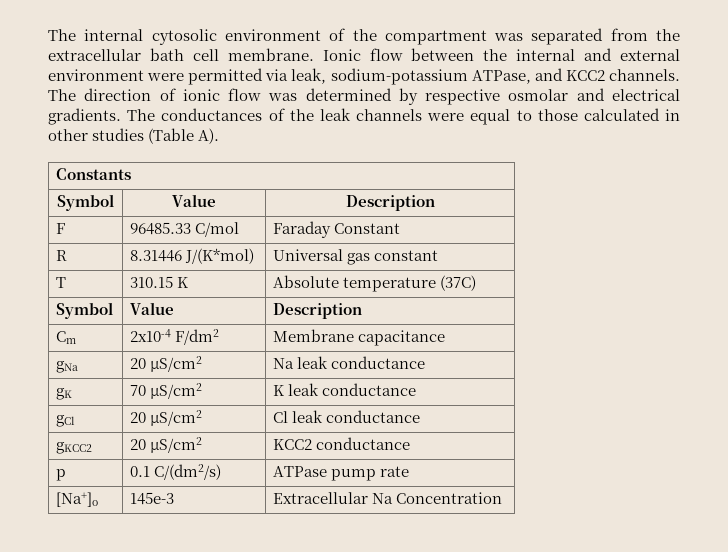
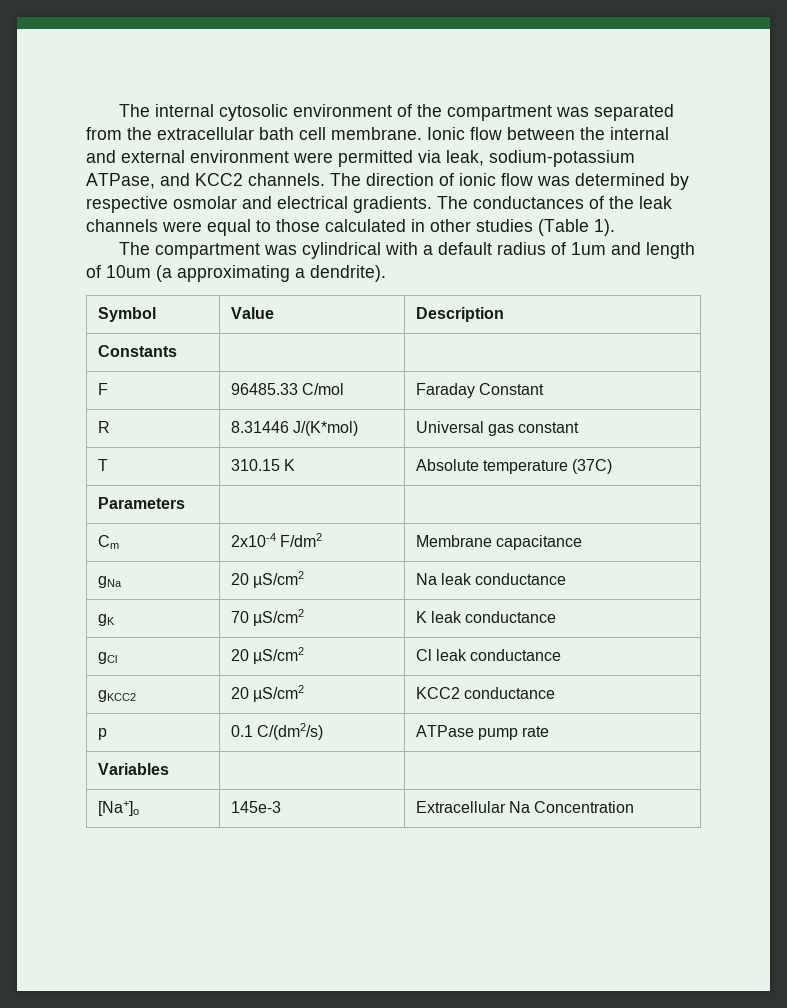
[198,128,220,144] [56,168,132,180] [57,194,114,211] [172,194,216,207] [345,195,435,211] A). // Constants // Symbol | Value | Description -> [594,219,615,236] [119,242,696,259] [86,265,386,282] [97,307,156,322] [230,307,274,319] [415,307,504,322] [97,345,177,357] 1). // The compartment was cylindrical with a default radius of 1um and length of 10um (a approximating a dendrite). // Symbol | Value | Description // Constants | |
[56,302,114,319] [130,302,175,315] [273,303,363,319] Symbol | Value | Description -> [97,497,185,509] Parameters | |
(410, 471) none -> [97,763,169,775] // Variables | |

